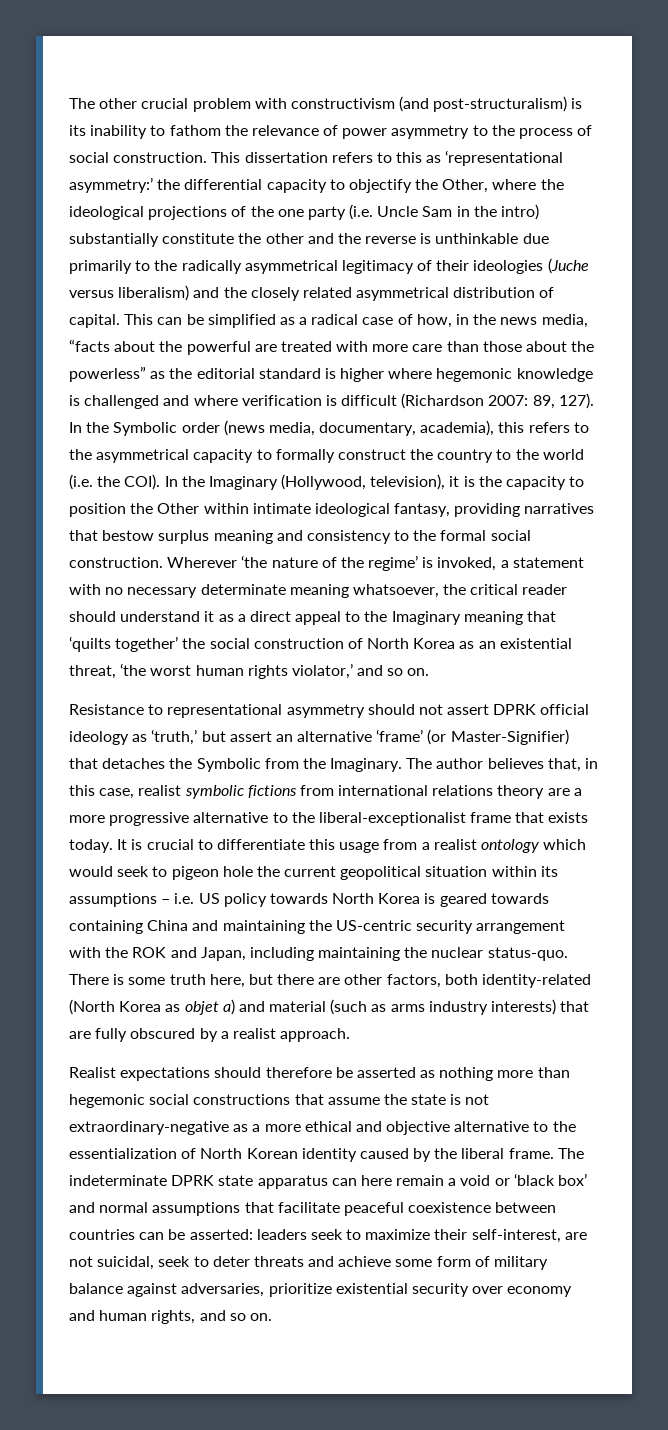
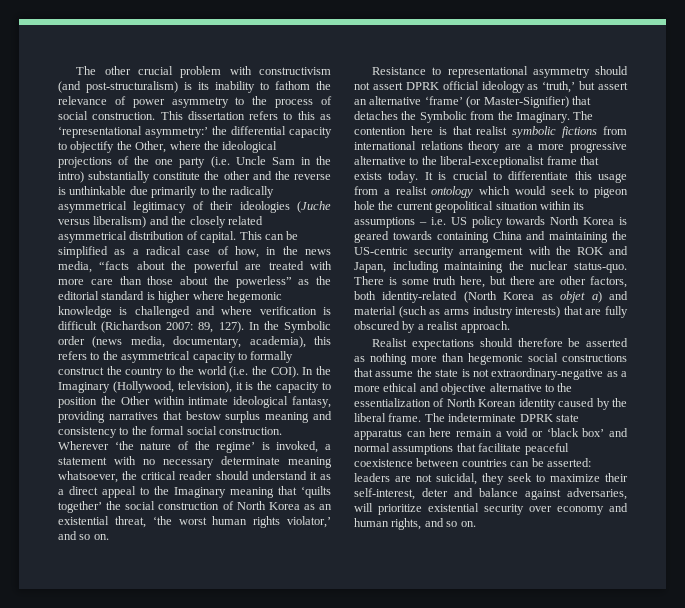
[436,758,599,772] [69,785,135,799] author believes that, in this case, -> [354,126,472,135] contention here is that
(307, 1234) none -> [395,473,504,485] are not suicidal, they
[564,1232,587,1240] [69,1256,549,1270] are not suicidal, seek to deter threats and achieve some form of military -> [422,488,473,497] deter and
(265, 1290) none -> [354,503,373,512] will

